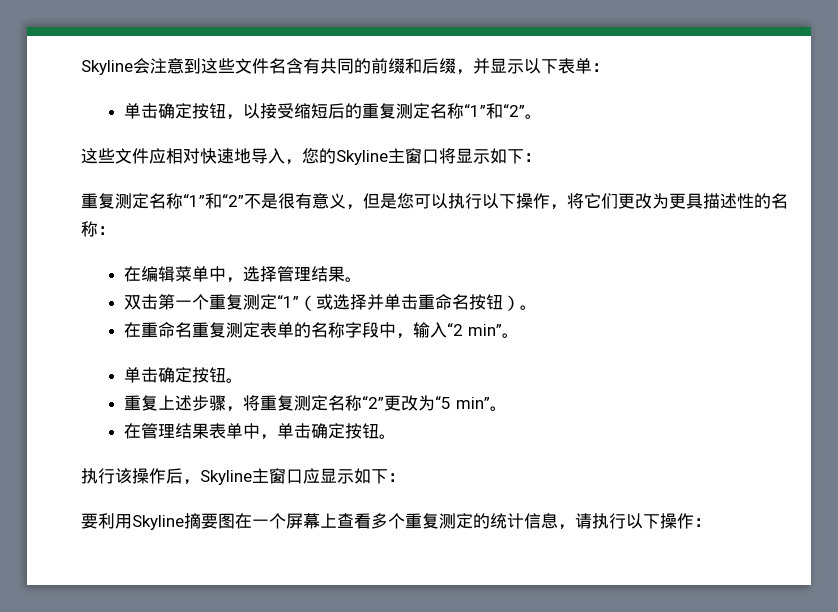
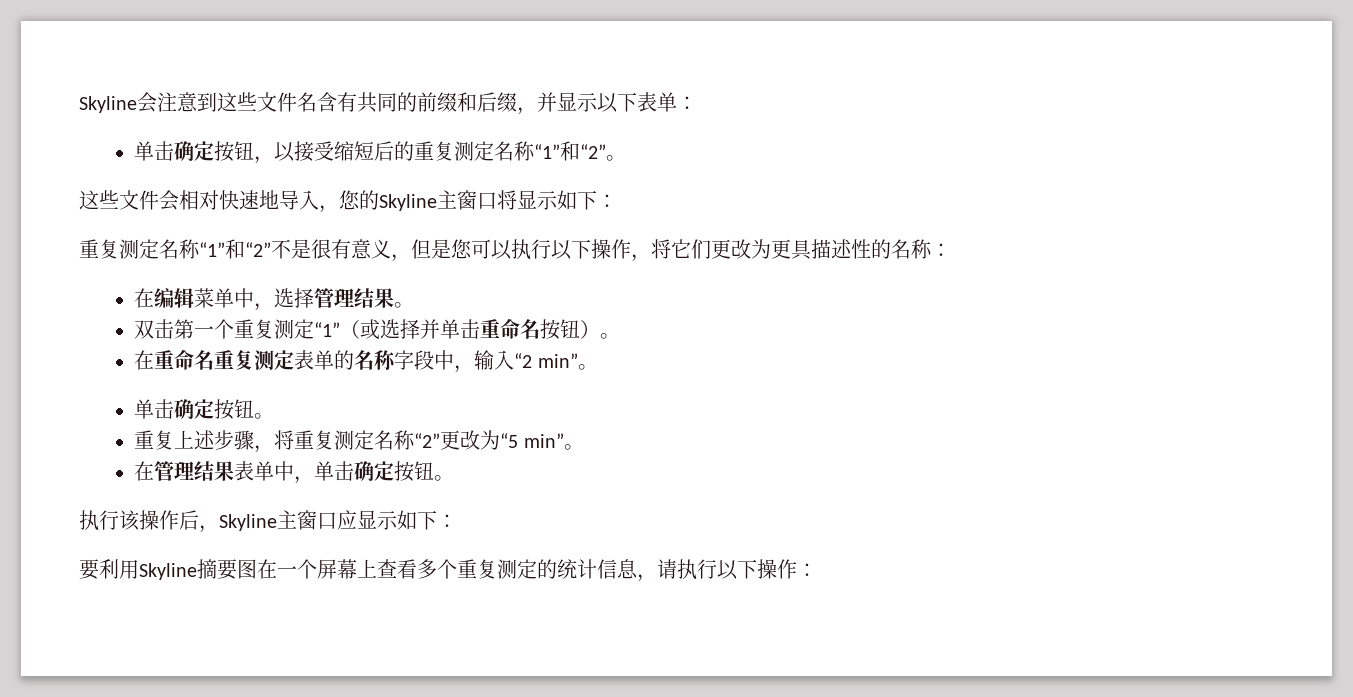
[149,148,166,164] 应 -> [159,190,179,211] 会

